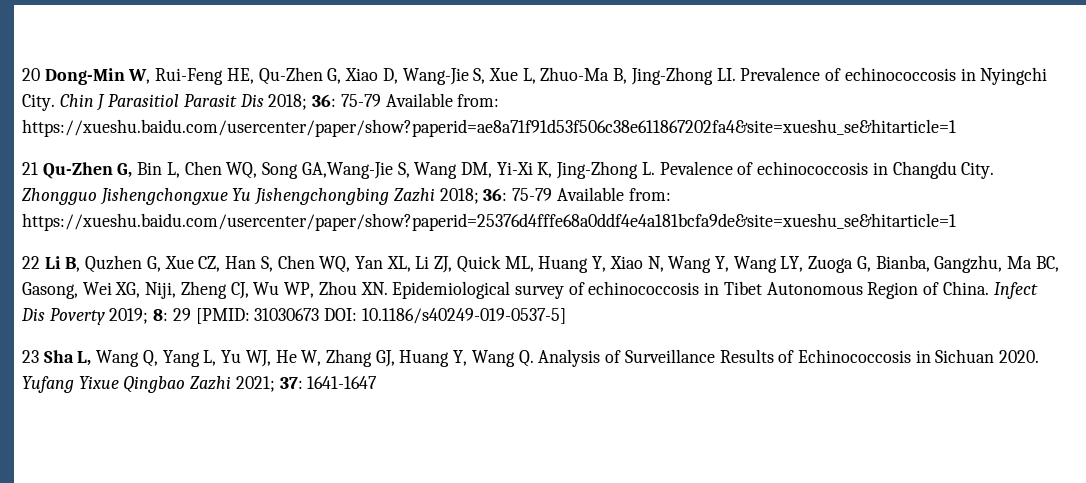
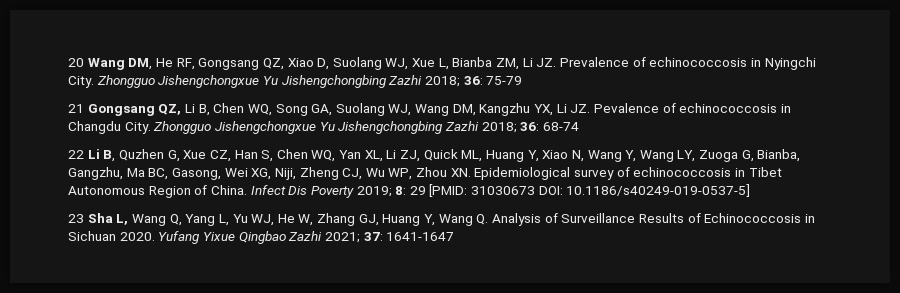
[44,67,736,85] Dong-Min W, Rui-Feng HE, Qu-Zhen G, Xiao D, Wang-Jie S, Xue L, Zhuo-Ma B, Jing-Zhong LI. -> [87,57,557,70] Wang DM, He RF, Gongsang QZ, Xiao D, Suolang WJ, Xue L, Bianba ZM, Li JZ.
[59,93,500,111] [22,119,956,137] [22,161,655,179] Chin J Parasitiol Parasit Dis 2018; 36: 75-79 Available from: https://xueshu.baidu.com/usercenter/paper/show?paperid=ae8a71f91d53f506c38e611867202fa4&site=xueshu_se&hitarticle=1 // 21 Qu-Zhen G, Bin L, Chen WQ, Song GA,Wang-Jie S, Wang DM, Yi-Xi K, Jing-Zhong L. -> [96,75,523,88] [68,103,591,116] Zhongguo Jishengchongxue Yu Jishengchongbing Zazhi 2018; 36: 75-79 // 21 Gongsang QZ, Li B, Chen WQ, Song GA, Suolang WJ, Wang DM, Kangzhu YX, Li JZ.
[512,187,671,201] [22,213,956,231] 75-79 Available from: https://xueshu.baidu.com/usercenter/paper/show?paperid=25376d4fffe68a0ddf4e4a181bcfa9de&site=xueshu_se&hitarticle=1 -> [542,122,579,131] 68-74

